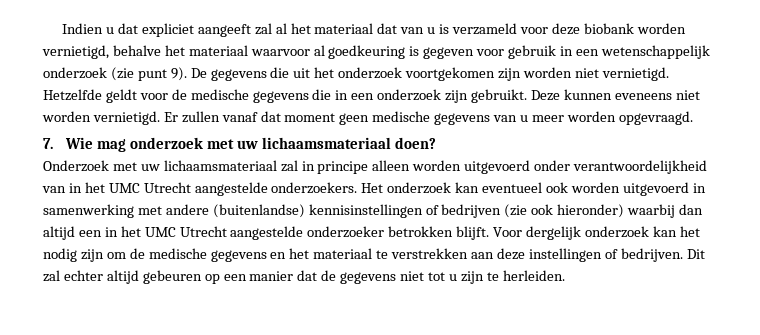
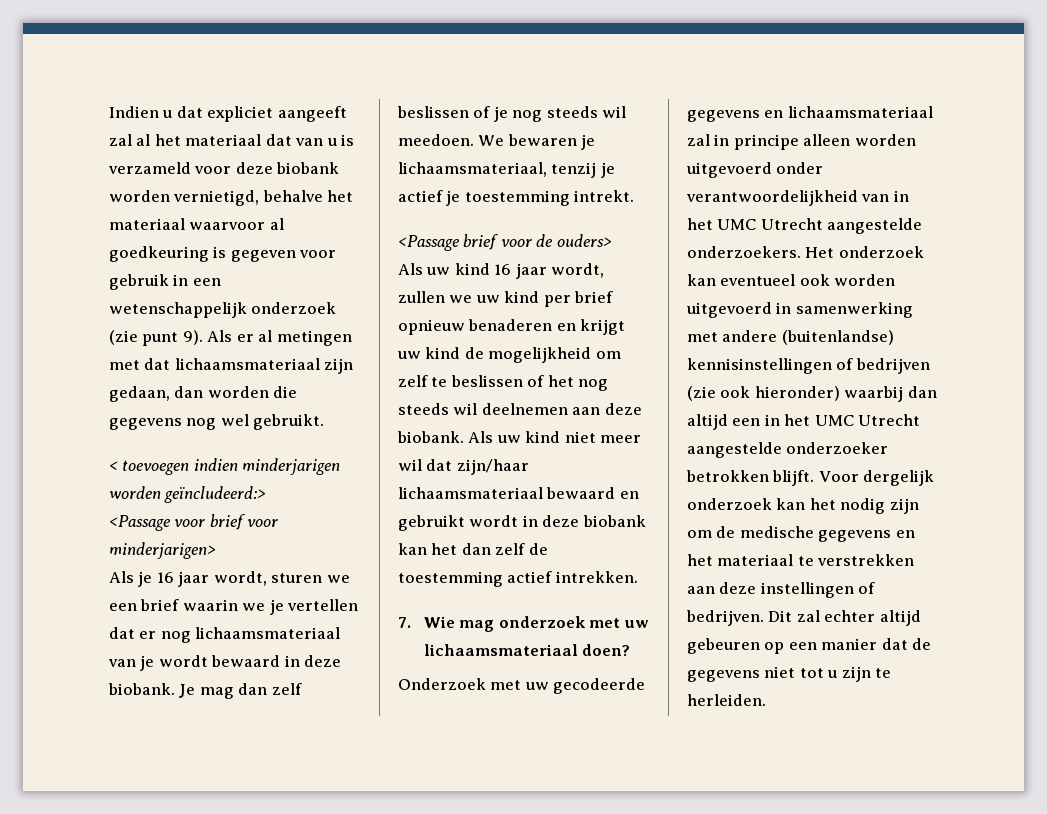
[190,67,669,81] [43,89,700,103] [42,111,693,125] De gegevens die uit het onderzoek voortgekomen zijn worden niet vernietigd. Hetzelfde geldt voor de medische gegevens die in een onderzoek zijn gebruikt. Deze kunnen eveneens niet worden vernietigd. Er zullen vanaf dat moment geen medische gegevens van u meer worden opgevraagd. -> [207,330,352,346] [109,358,354,374] [109,386,298,402] [109,414,325,430] [109,458,341,475] [109,486,267,503] [109,514,279,531] [109,542,216,559] [109,571,350,587] [109,599,359,615] [109,627,341,643] [108,655,342,671] [108,683,302,699] [397,106,627,122] [398,134,596,150] [398,162,615,178] [398,190,635,206] [398,234,612,251] [398,263,605,279] [398,291,614,307] [398,319,626,335] [397,347,621,363] [398,375,609,391] [398,403,642,415] [397,431,642,443] [398,459,529,475] [398,487,639,499] [398,515,646,531] [398,543,548,555] [398,571,638,587] Als er al metingen met dat lichaamsmateriaal zijn gedaan, dan worden die gegevens nog wel gebruikt. // < toevoegen indien minderjarigen worden geïncludeerd:> // <Passage voor brief voor minderjarigen> // Als je 16 jaar wordt, sturen we een brief waarin we je vertellen dat er nog lichaamsmateriaal van je wordt bewaard in deze biobank. Je mag dan zelf beslissen of je nog steeds wil meedoen. We bewaren je lichaamsmateriaal, tenzij je actief je toestemming intrekt. // <Passage brief voor de ouders> // Als uw kind 16 jaar wordt, zullen we uw kind per brief opnieuw benaderen en krijgt uw kind de mogelijkheid om zelf te beslissen of het nog steeds wil deelnemen aan deze biobank. Als uw kind niet meer wil dat zijn/haar lichaamsmateriaal bewaard en gebruikt wordt in deze biobank kan het dan zelf de toestemming actief intrekken.
(160, 167) none -> [553,678,646,694] [687,110,784,122] gecodeerde gegevens en

